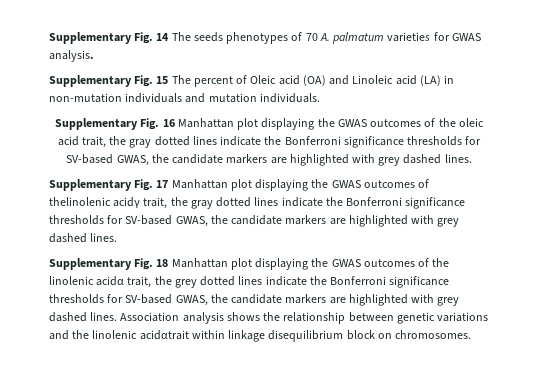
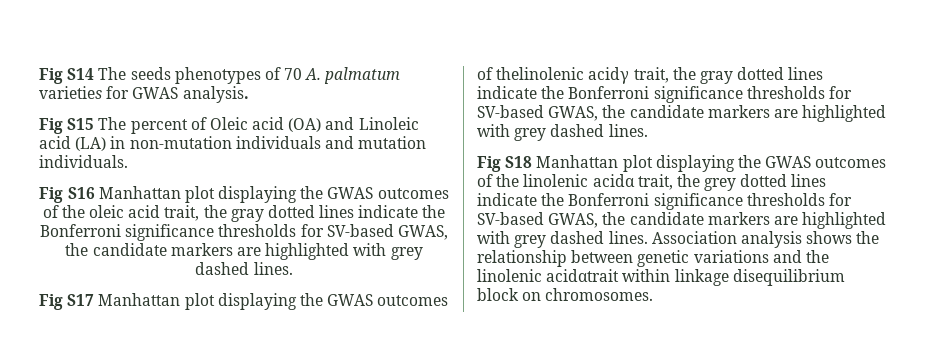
[49,32,170,44] Supplementary Fig. 14 -> [39,68,95,84] Fig S14
[49,75,169,87] Supplementary Fig. 15 -> [39,118,95,134] Fig S15
[55,118,175,130] Supplementary Fig. 16 -> [39,187,95,203] Fig S16
[49,179,169,191] Supplementary Fig. 17 -> [39,294,95,310] Fig S17
[49,258,169,270] Supplementary Fig. 18 -> [477,156,533,172] Fig S18

